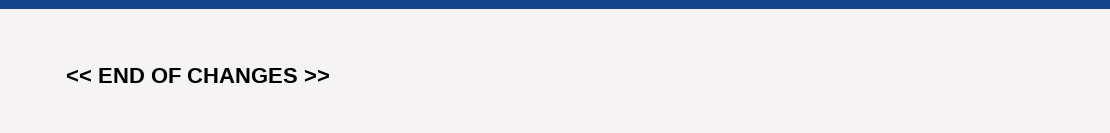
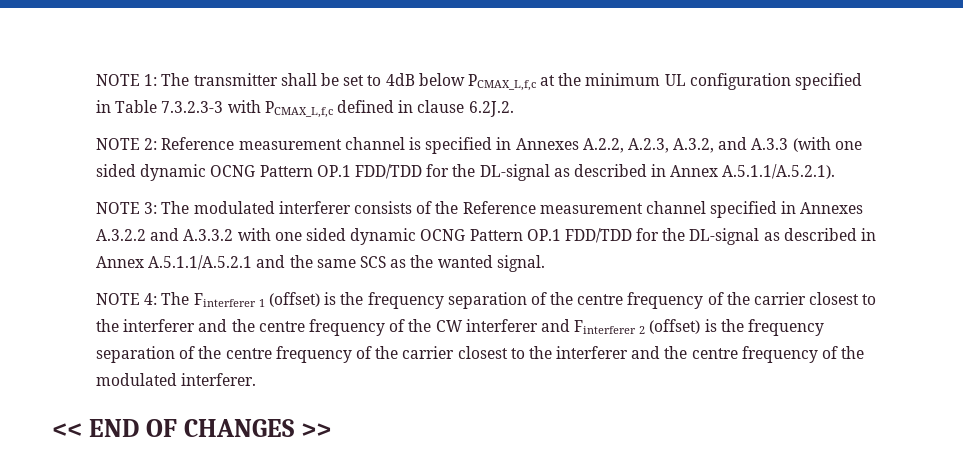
(66, 76) none -> [96,73,862,91] [96,100,514,118] [96,137,862,154] [96,164,836,181] [96,201,864,218] [96,228,876,245] [96,255,545,272] [96,292,877,309] [96,319,824,336] [96,346,865,363] [96,373,257,386] NOTE 1: The transmitter shall be set to 4dB below PCMAX_L,f,c at the minimum UL configuration specified in Table 7.3.2.3-3 with PCMAX_L,f,c defined in clause 6.2J.2. // NOTE 2: Reference measurement channel is specified in Annexes A.2.2, A.2.3, A.3.2, and A.3.3 (with one sided dynamic OCNG Pattern OP.1 FDD/TDD for the DL-signal as described in Annex A.5.1.1/A.5.2.1). // NOTE 3: The modulated interferer consists of the Reference measurement channel specified in Annexes A.3.2.2 and A.3.3.2 with one sided dynamic OCNG Pattern OP.1 FDD/TDD for the DL-signal as described in Annex A.5.1.1/A.5.2.1 and the same SCS as the wanted signal. // NOTE 4: The Finterferer 1 (offset) is the frequency separation of the centre frequency of the carrier closest to the interferer and the centre frequency of the CW interferer and Finterferer 2 (offset) is the frequency separation of the centre frequency of the carrier closest to the interferer and the centre frequency of the modulated interferer. //

